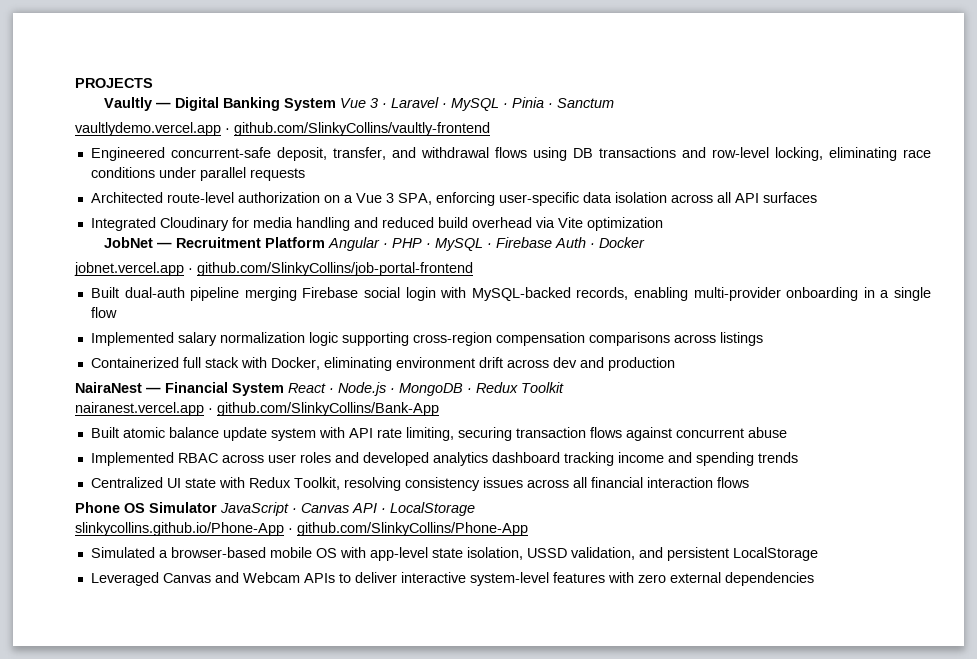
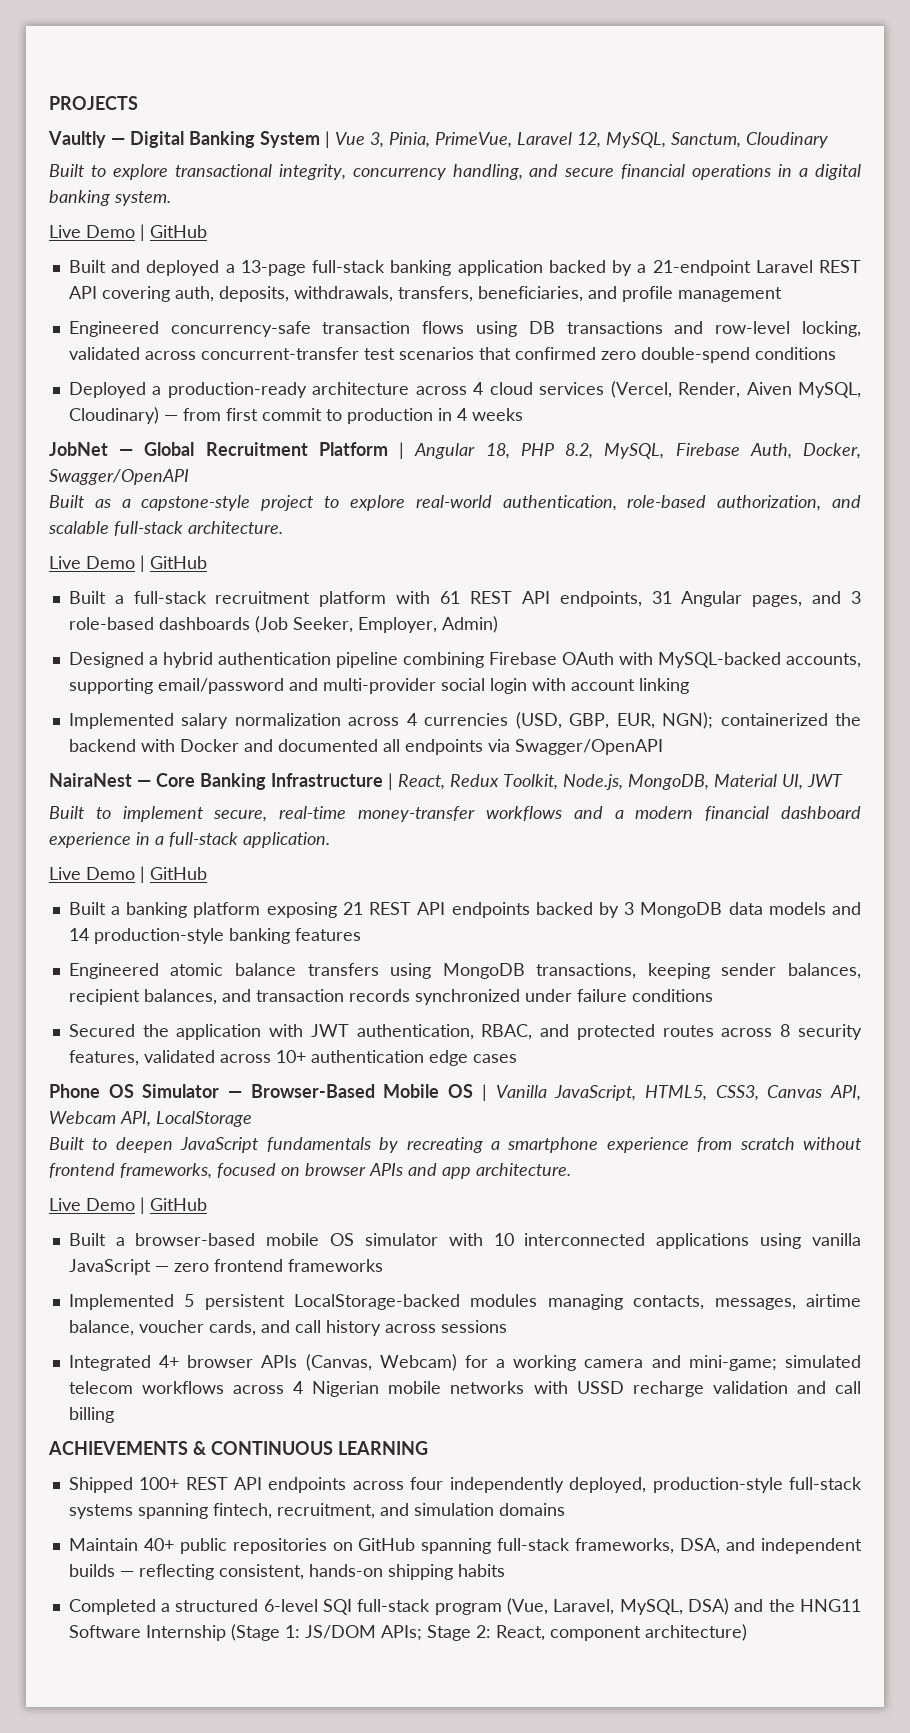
[339,97,614,111] [75,122,490,136] [90,147,489,161] Vue 3 · Laravel · MySQL · Pinia · Sanctum // vaultlydemo.vercel.app · github.com/SlinkyCollins/vaultly-frontend // Engineered concurrent-safe deposit, transfer, and withdrawal -> [325,131,828,148] [49,164,861,180] [49,190,171,206] [49,224,207,241] [68,260,862,276] [68,286,782,302] [68,321,411,337] | Vue 3, Pinia, PrimeVue, Laravel 12, MySQL, Sanctum, Cloudinary // Built to explore transactional integrity, concurrency handling, and secure financial operations in a digital banking system. // Live Demo | GitHub // Built and deployed a 13-page full-stack banking application backed by a 21-endpoint Laravel REST API covering auth, deposits, withdrawals, transfers, beneficiaries, and profile management // Engineered concurrency-safe transaction
[828,147,931,161] [90,167,305,181] [90,192,817,206] [90,217,663,231] eliminating race conditions under parallel requests // Architected route-level authorization on a Vue 3 SPA, enforcing user-specific data isolation across all API surfaces // Integrated Cloudinary for media handling and reduced build overhead via Vite optimization -> [68,347,836,363] [68,381,862,398] [68,407,523,424] validated across concurrent-transfer test scenarios that confirmed zero double-spend conditions // Deployed a production-ready architecture across 4 cloud services (Vercel, Render, Aiven MySQL, Cloudinary) — from first commit to production in 4 weeks
(172, 245) none -> [144,442,195,456] Global
[327,237,645,251] [74,262,473,276] [90,287,932,301] [90,307,117,318] [90,332,763,346] [90,357,675,371] [75,382,564,396] [75,402,439,416] [90,427,787,441] [90,452,798,466] [90,477,749,491] [75,502,475,516] [75,522,528,536] [90,547,818,561] [90,572,814,586] Angular · PHP · MySQL · Firebase Auth · Docker // jobnet.vercel.app · github.com/SlinkyCollins/job-portal-frontend // Built dual-auth pipeline merging Firebase social login with MySQL-backed records, enabling multi-provider onboarding in a single flow // Implemented salary normalization logic supporting cross-region compensation comparisons across listings // Containerized full stack with Docker, eliminating environment drift across dev and production // NairaNest — Financial System React · Node.js · MongoDB · Redux Toolkit // nairanest.vercel.app · github.com/SlinkyCollins/Bank-App // Built atomic balance update system with API rate limiting, securing transaction flows against concurrent abuse // Implemented RBAC across user roles and developed analytics dashboard tracking income and spending trends // Centralized UI state with Redux Toolkit, resolving consistency issues across all financial interaction flows // Phone OS Simulator JavaScript · Canvas API · LocalStorage // slinkycollins.github.io/Phone-App · github.com/SlinkyCollins/Phone-App // Simulated a browser-based mobile OS with app-level state isolation, USSD validation, and persistent LocalStorage // Leveraged Canvas and Webcam APIs to deliver interactive system-level features with zero external dependencies -> [399,442,862,459] [49,469,189,485] [49,495,862,511] [48,521,283,536] [49,555,207,572] [68,591,862,607] [68,616,498,633] [68,652,861,668] [68,678,689,694] [68,712,862,729] [68,739,663,755] [49,773,843,790] [49,806,862,822] [49,832,330,848] [49,866,207,883] [68,902,862,918] [68,928,361,944] [68,963,861,979] [68,989,713,1005] [68,1024,862,1040] [68,1050,517,1066] [49,1084,862,1101] [49,1111,252,1127] [49,1137,862,1153] [49,1163,571,1179] [49,1197,207,1214] [68,1233,862,1249] [68,1259,383,1275] [68,1294,861,1310] [68,1320,507,1336] [68,1354,862,1371] [68,1381,862,1397] [68,1407,114,1423] [48,1441,428,1455] [68,1477,862,1493] [68,1503,565,1519] [68,1538,862,1554] [68,1564,505,1580] [68,1598,861,1615] [68,1624,747,1641] | Angular 18, PHP 8.2, MySQL, Firebase Auth, Docker, Swagger/OpenAPI // Built as a capstone-style project to explore real-world authentication, role-based authorization, and scalable full-stack architecture. // Live Demo | GitHub // Built a full-stack recruitment platform with 61 REST API endpoints, 31 Angular pages, and 3 role-based dashboards (Job Seeker, Employer, Admin) // Designed a hybrid authentication pipeline combining Firebase OAuth with MySQL-backed accounts, supporting email/password and multi-provider social login with account linking // Implemented salary normalization across 4 currencies (USD, GBP, EUR, NGN); containerized the backend with Docker and documented all endpoints via Swagger/OpenAPI // NairaNest — Core Banking Infrastructure | React, Redux Toolkit, Node.js, MongoDB, Material UI, JWT // Built to implement secure, real-time money-transfer workflows and a modern financial dashboard experience in a full-stack application. // Live Demo | GitHub // Built a banking platform exposing 21 REST API endpoints backed by 3 MongoDB data models and 14 production-style banking features // Engineered atomic balance transfers using MongoDB transactions, keeping sender balances, recipient balances, and transaction records synchronized under failure conditions // Secured the application with JWT authentication, RBAC, and protected routes across 8 security features, validated across 10+ authentication edge cases // Phone OS Simulator — Browser-Based Mobile OS | Vanilla JavaScript, HTML5, CSS3, Canvas API, Webcam API, LocalStorage // Built to deepen JavaScript fundamentals by recreating a smartphone experience from scratch without frontend frameworks, focused on browser APIs and app architecture. // Live Demo | GitHub // Built a browser-based mobile OS simulator with 10 interconnected applications using vanilla JavaScript — zero frontend frameworks // Implemented 5 persistent LocalStorage-backed modules managing contacts, messages, airtime balance, voucher cards, and call history across sessions // Integrated 4+ browser APIs (Canvas, Webcam) for a working camera and mini-game; simulated telecom workflows across 4 Nigerian mobile networks with USSD recharge validation and call billing // ACHIEVEMENTS & CONTINUOUS LEARNING // Shipped 100+ REST API endpoints across four independently deployed, production-style full-stack systems spanning fintech, recruitment, and simulation domains // Maintain 40+ public repositories on GitHub spanning full-stack frameworks, DSA, and independent builds — reflecting consistent, hands-on shipping habits // Completed a structured 6-level SQI full-stack program (Vue, Laravel, MySQL, DSA) and the HNG11 Software Internship (Stage 1: JS/DOM APIs; Stage 2: React, component architecture)

